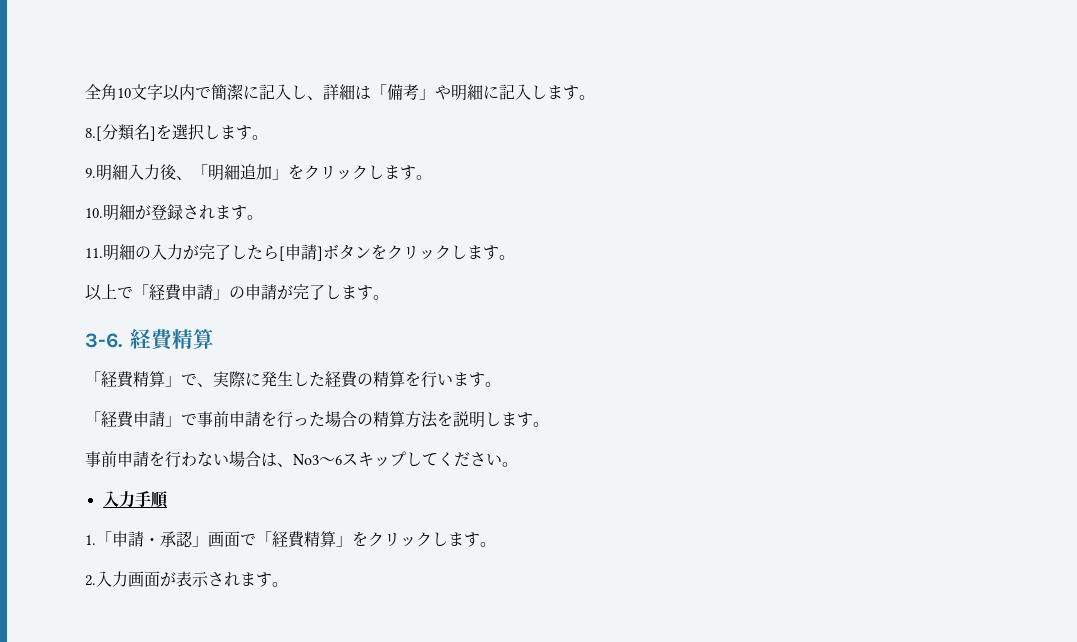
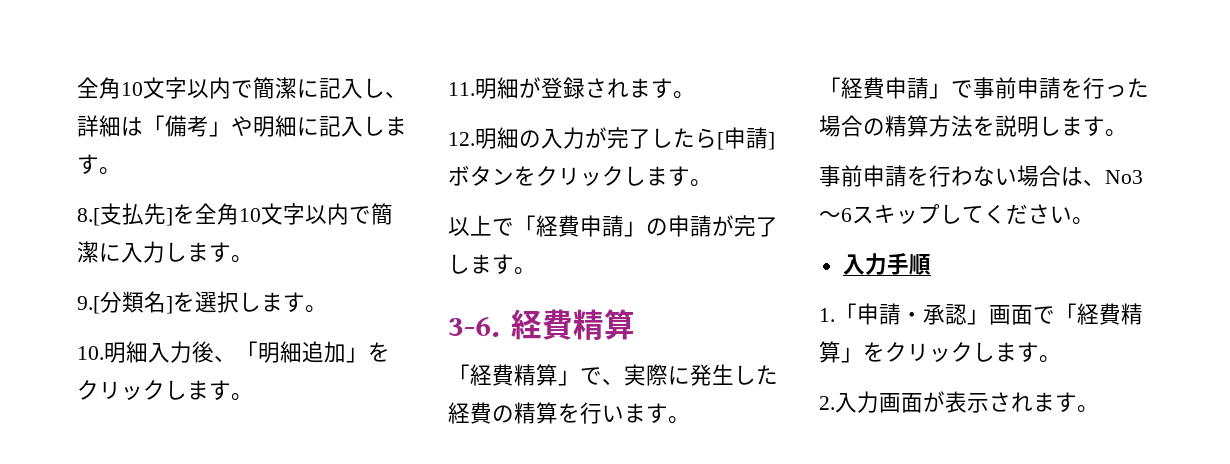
(102, 133) none -> [100,203,393,226] [77,241,253,263] [77,296,100,314] 支払先]を全角10文字以内で簡潔に入力します。 // 9.[
[85,168,96,178] 9. -> [77,346,104,360] 10.
[85,208,103,218] 10. -> [448,82,475,96] 11.
[85,248,103,258] 11. -> [448,132,475,146] 12.

